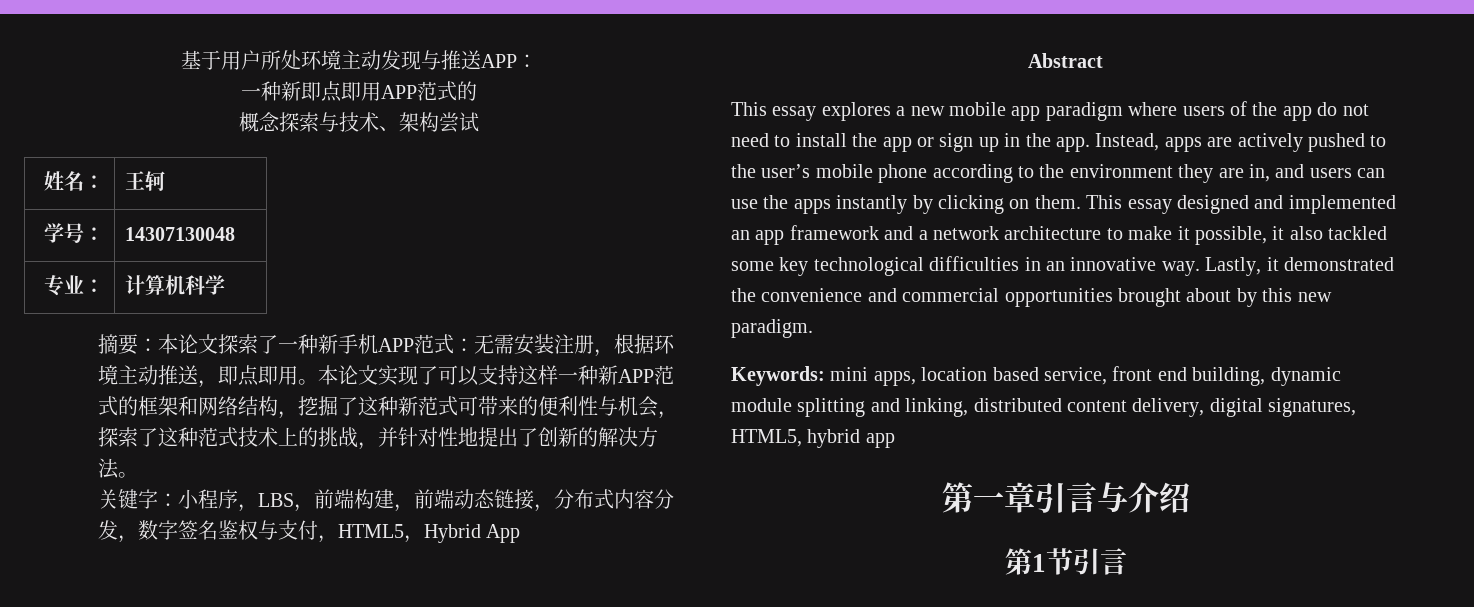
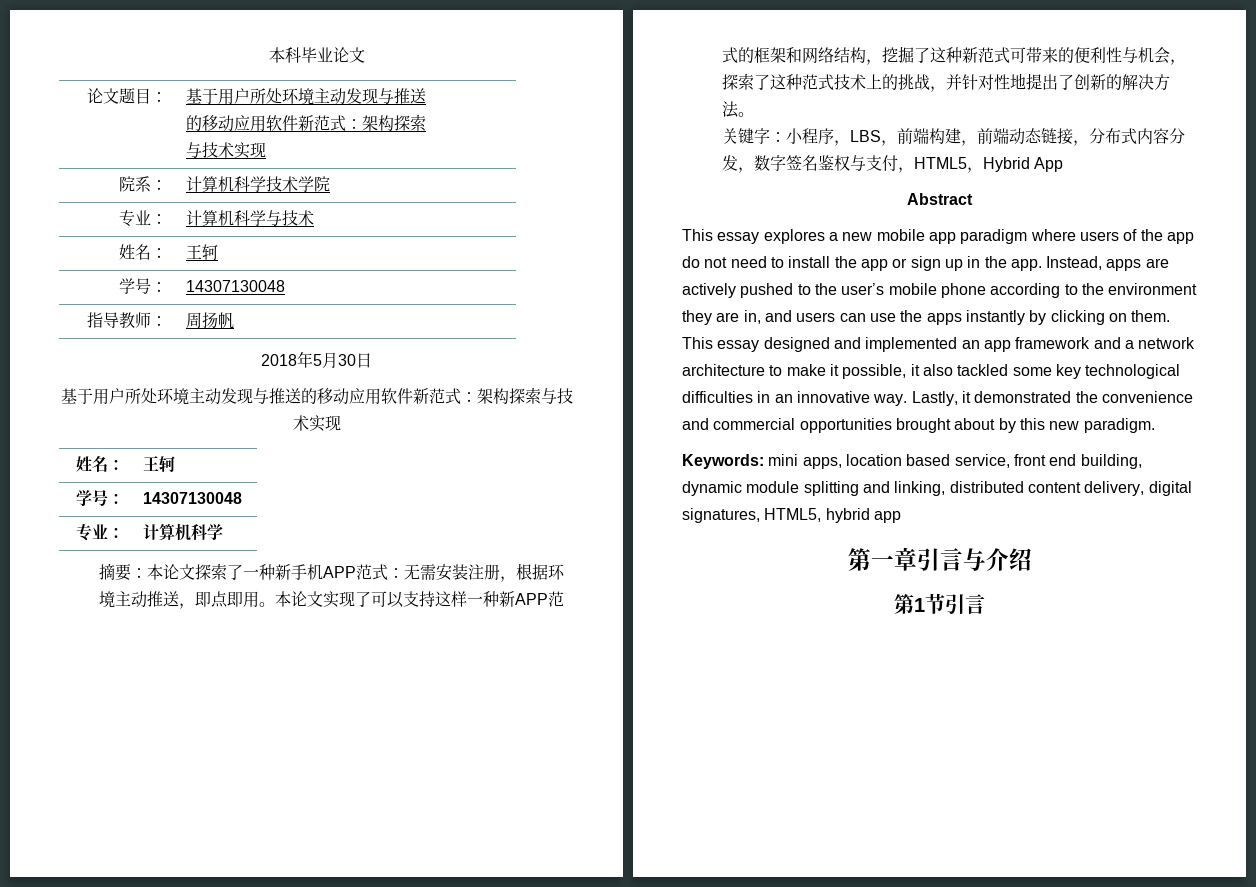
[180,50,537,70] [240,81,477,102] [238,112,479,133] 基于用户所处环境主动发现与推送APP： // 一种新即点即用APP范式的 // 概念探索与技术、架构尝试 -> [268,47,365,63] [87,88,168,104] [185,88,426,105] [185,114,426,132] [185,142,266,159] [119,176,168,192] [185,176,330,192] [119,210,168,227] [185,210,314,226] [119,244,168,260] [185,244,218,260] [119,278,168,294] [185,280,285,292] [87,312,168,329] [185,312,234,329] [261,351,372,368] [60,387,573,405] [292,415,341,432] 本科毕业论文 // 论文题目： | 基于用户所处环境主动发现与推送 // 的移动应用软件新范式：架构探索 // 与技术实现 // 院系： | 计算机科学技术学院 // 专业： | 计算机科学与技术 // 姓名： | 王轲 // 学号： | 14307130048 // 指导教师： | 周扬帆 // 2018年5月30日 // 基于用户所处环境主动发现与推送的移动应用软件新范式：架构探索与技术实现

